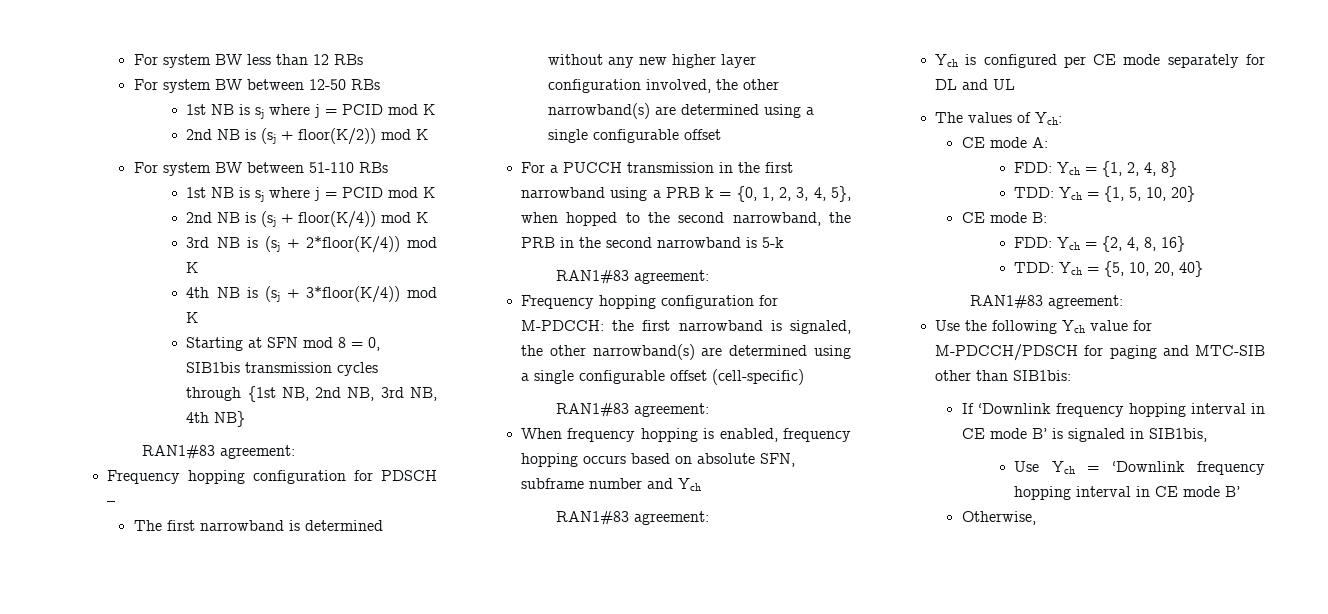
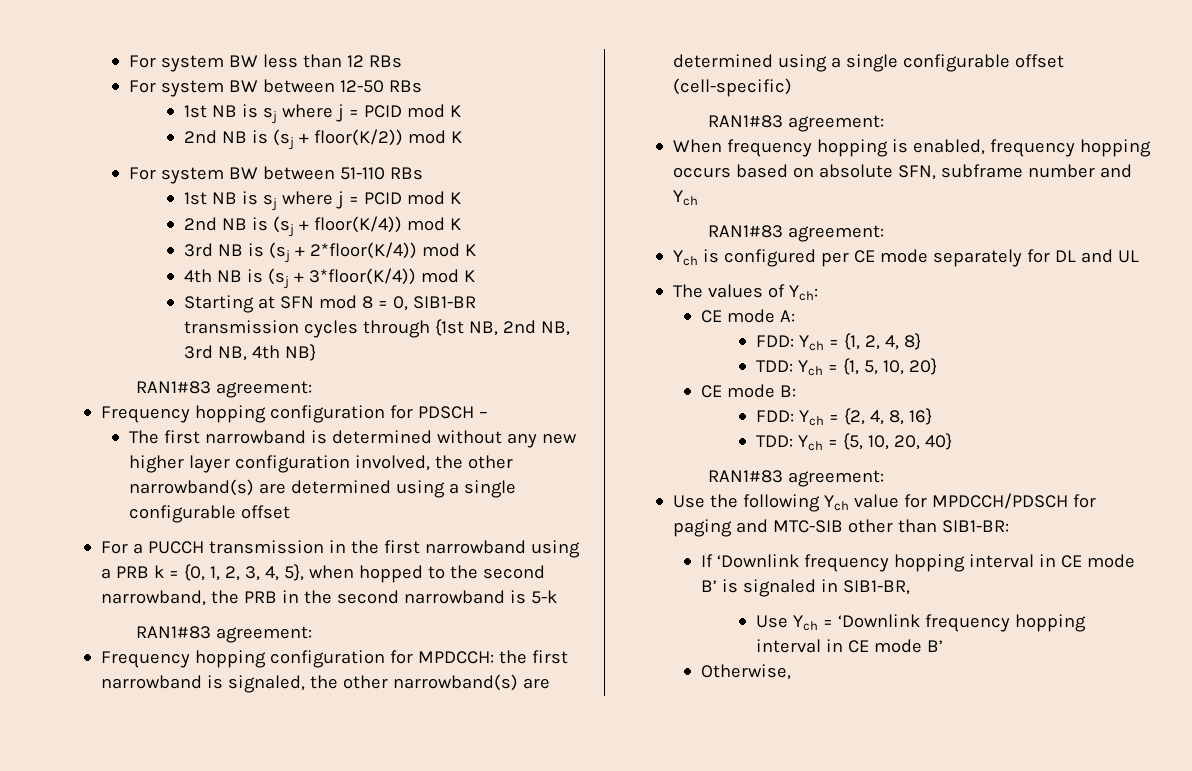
[186,362,241,373] SIB1bis -> [412,296,476,309] SIB1-BR
[521,320,605,331] M-PDCCH: -> [417,651,494,664] MPDCCH:
[935,344,1079,361] M-PDCCH/PDSCH -> [931,493,1068,509] MPDCCH/PDSCH
[1013,370,1072,381] SIB1bis: -> [941,520,1009,533] SIB1-BR:
[1148,428,1207,442] SIB1bis, -> [842,580,910,595] SIB1-BR,

